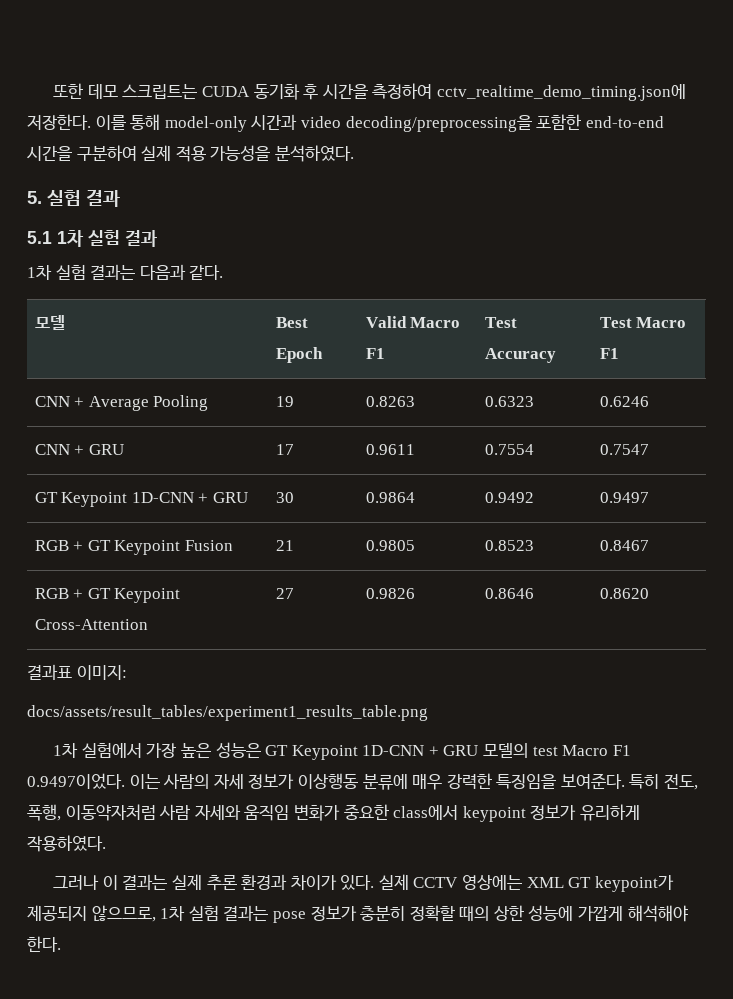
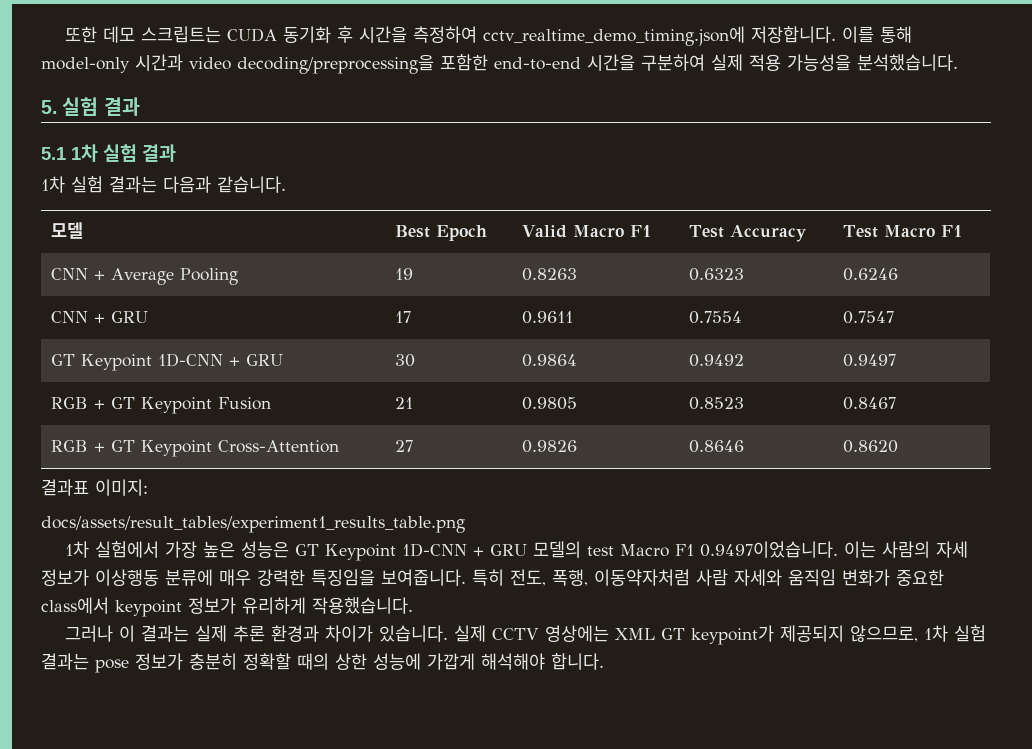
[27,114,91,130] 저장한다. -> [750,26,836,43] 저장합니다.
[274,145,354,162] 분석하였다. -> [857,54,958,71] 분석했습니다.
[189,265,224,280] 같다. -> [217,176,286,193] 같습니다.
[27,773,125,789] 0.9497이었다. -> [699,541,838,558] 0.9497이었습니다.
[560,773,625,789] 보여준다. -> [381,569,466,586] 보여줍니다.
[27,835,106,852] 작용하였다. -> [312,597,413,614] 작용했습니다.
[340,875,375,890] 있다. -> [378,625,448,642] 있습니다.
[27,936,61,952] 한다. -> [551,653,604,670] 합니다.

